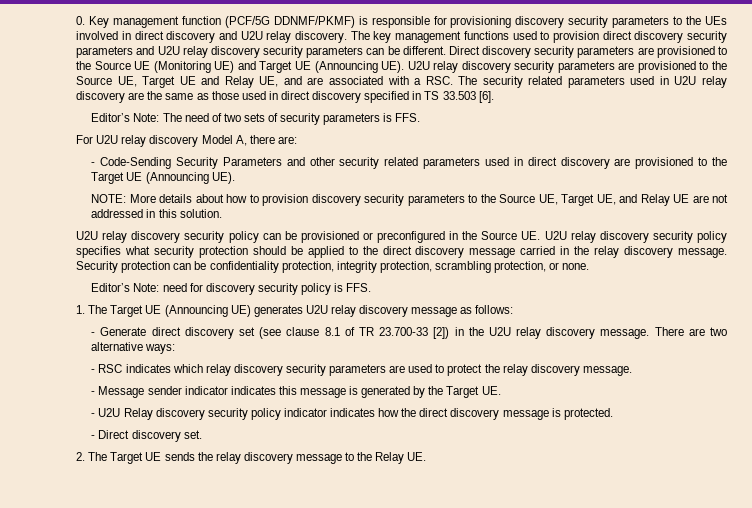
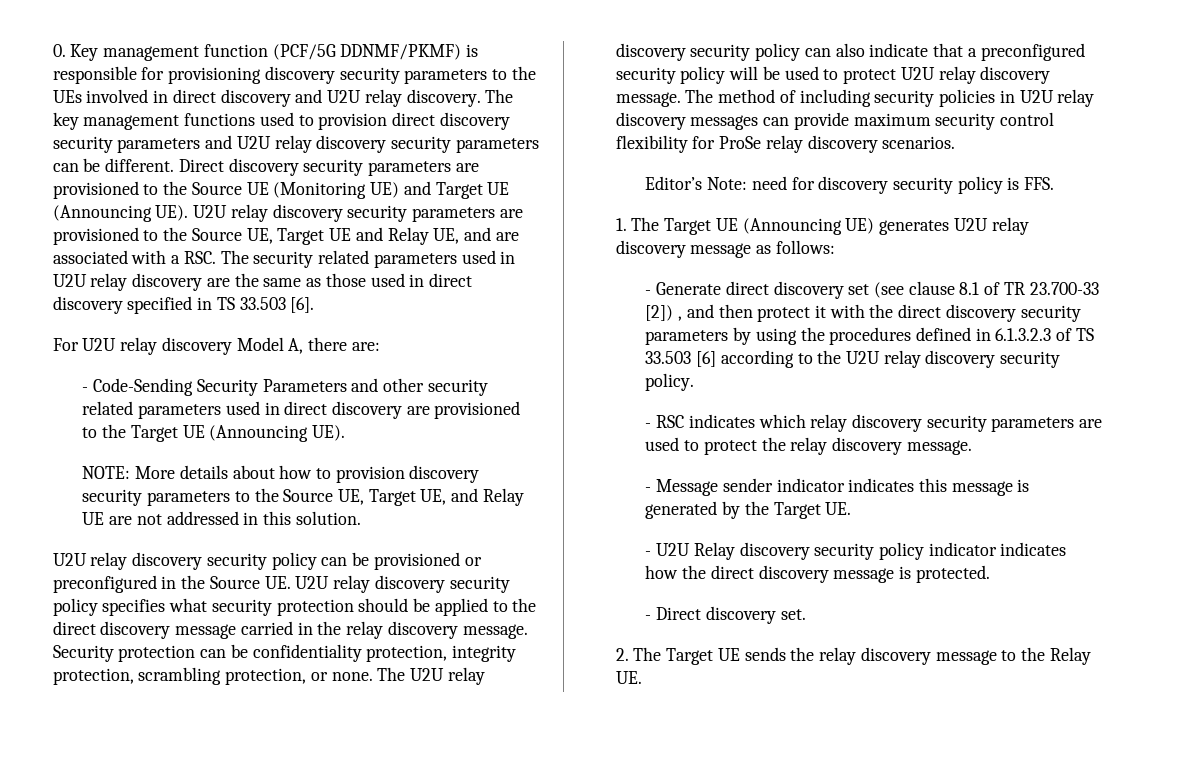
[91,113,421,125] // Editor’s Note: The need of two sets of security parameters is FFS. -> (315, 305) none
(590, 266) none -> [377,667,485,685] [615,43,1085,61] [615,66,1051,84] [615,89,1095,107] [615,112,1055,130] [615,135,956,153] The U2U relay discovery security policy can also indicate that a preconfigured security policy will be used to protect U2U relay discovery message. The method of including security policies in U2U relay discovery messages can provide maximum security control flexibility for ProSe relay discovery scenarios.
[454,327,728,339] [91,342,176,354] in the U2U relay discovery message. There are two alternative ways: -> [678,304,1081,322] [645,327,1094,345] [645,350,1061,368] [645,373,695,391] , and then protect it with the direct discovery security parameters by using the procedures defined in 6.1.3.2.3 of TS 33.503 [6] according to the U2U relay discovery security policy.

